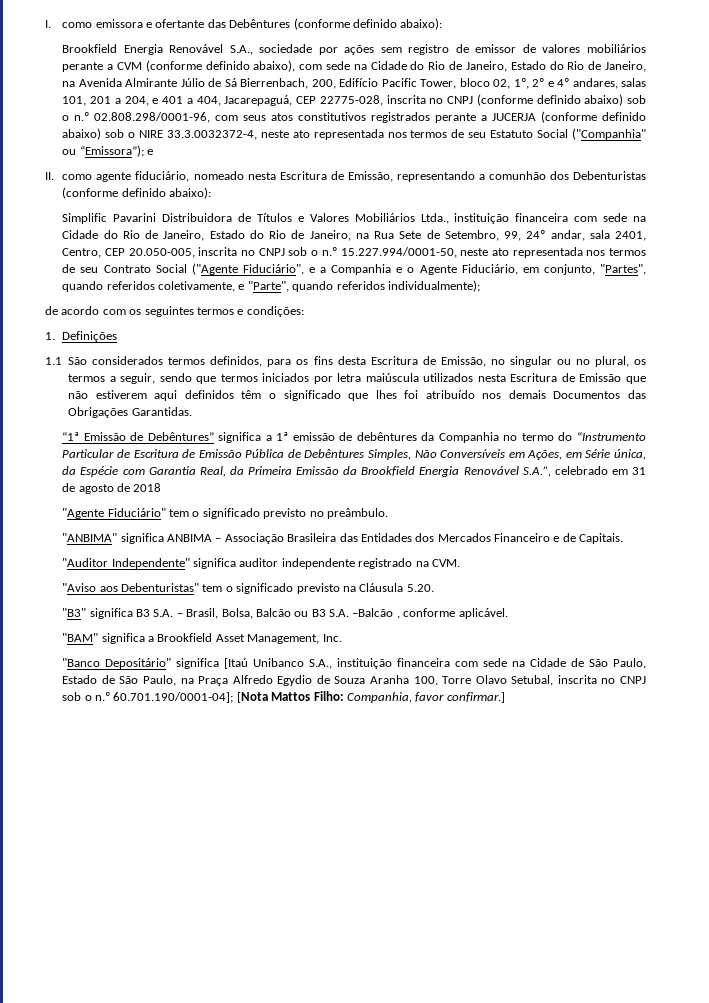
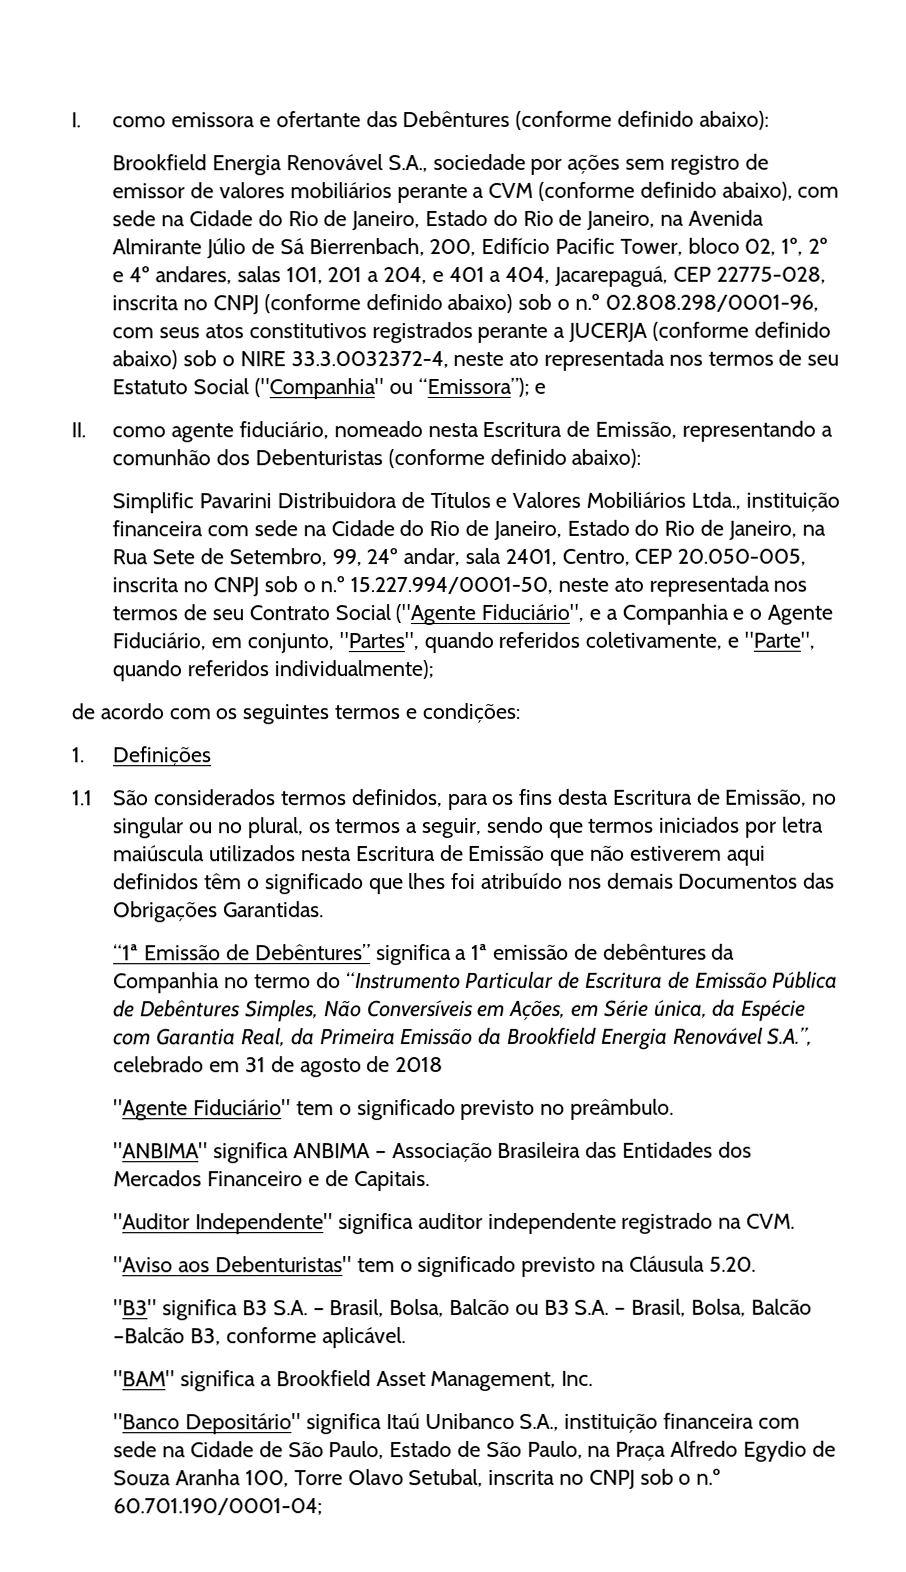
[352,608,400,619] –Balcão , -> [614,1298,812,1317] [113,1327,222,1346] – Brasil, Bolsa, Balcão –Balcão B3,
[224,658,249,669] [Itaú -> [385,1413,420,1430] Itaú
[113,691,505,703] 60.701.190/0001-04]; [Nota Mattos Filho: Companhia, favor confirmar.] -> [113,1498,324,1516] 60.701.190/0001-04;

